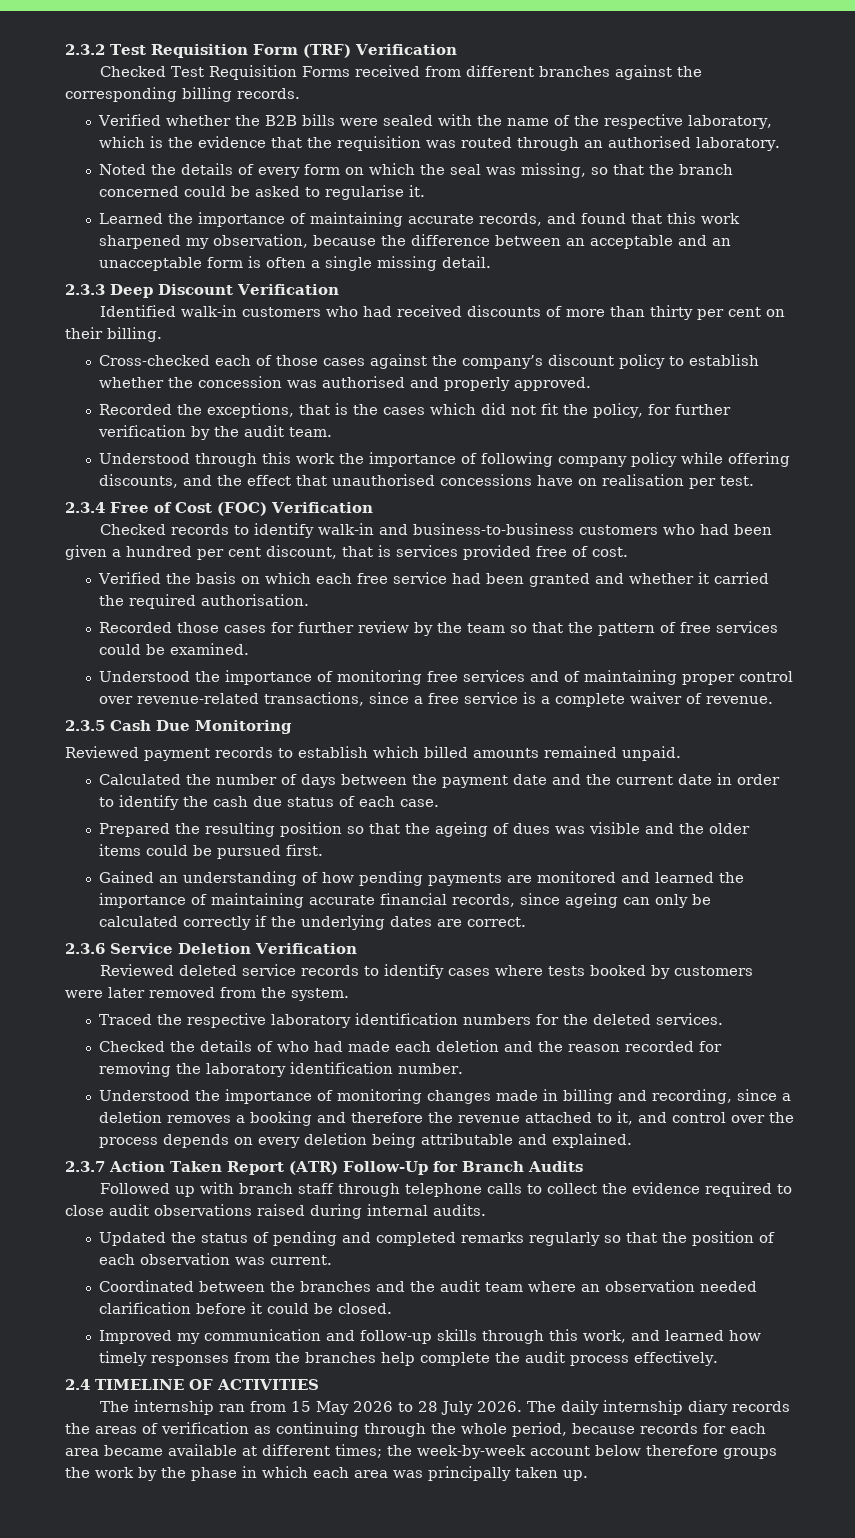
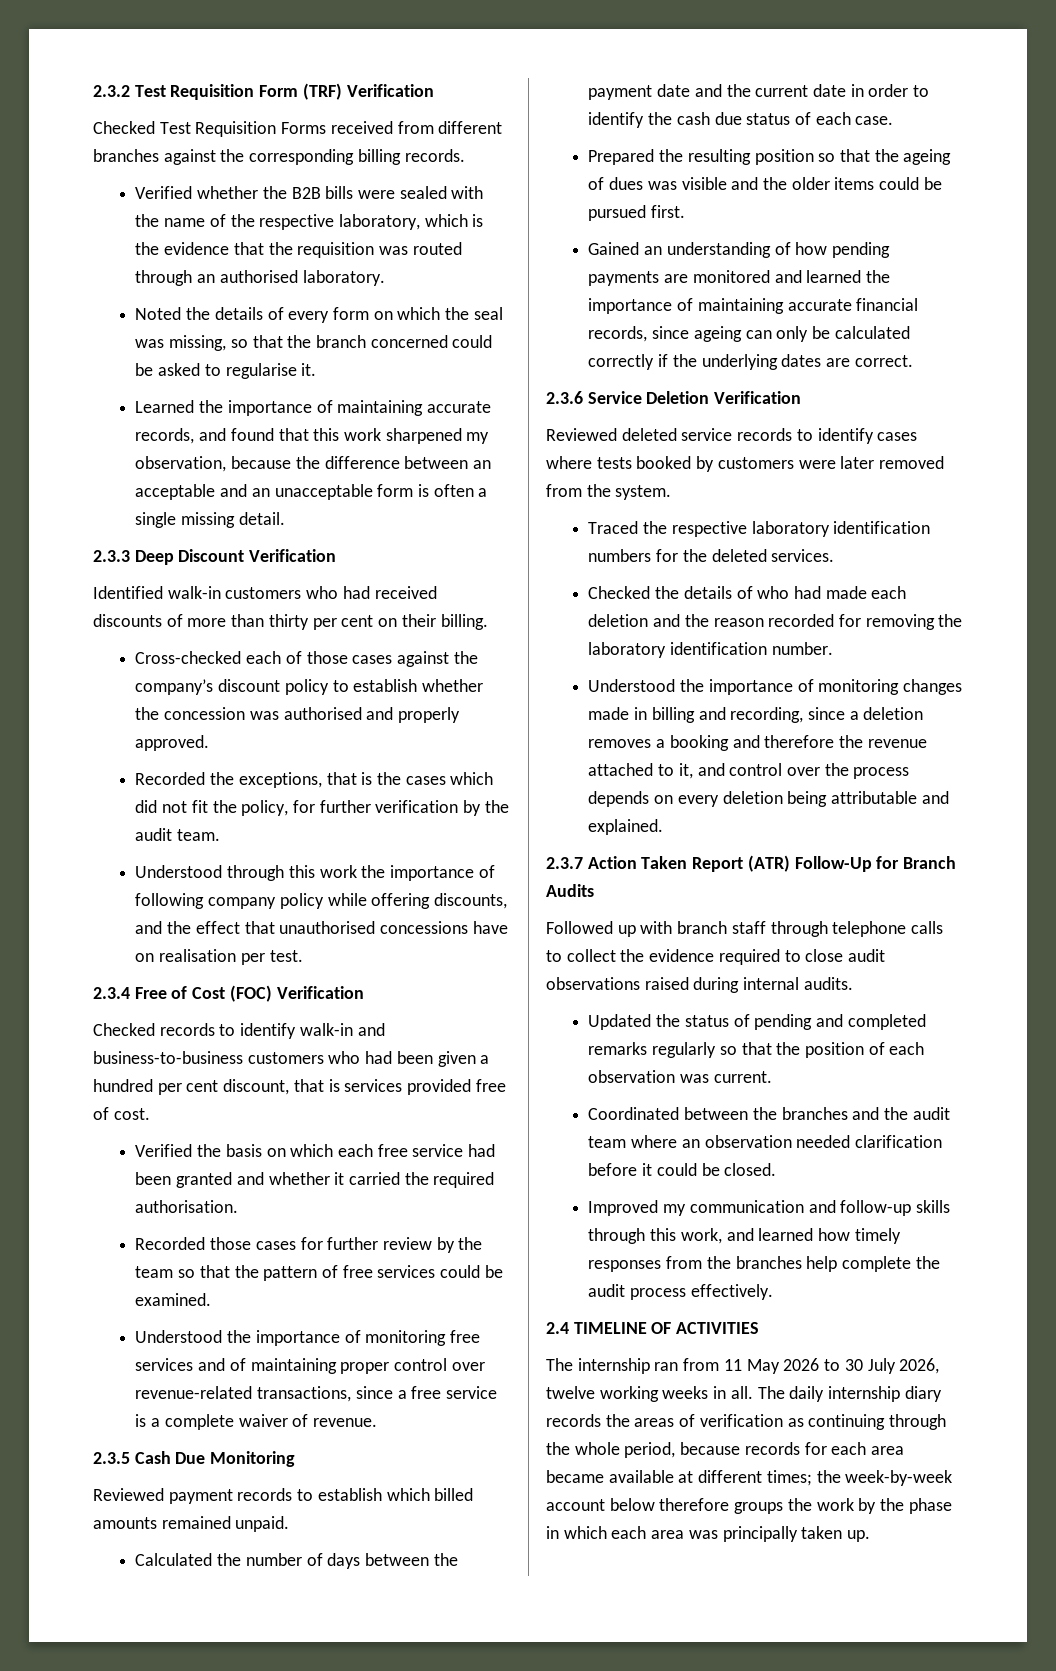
[291,1401,312,1412] 15 -> [723,1359,742,1371] 11
[418,1401,523,1415] 28 July 2026. -> [844,1358,940,1374] [546,1386,753,1402] 30 July 2026, twelve working weeks in all.

